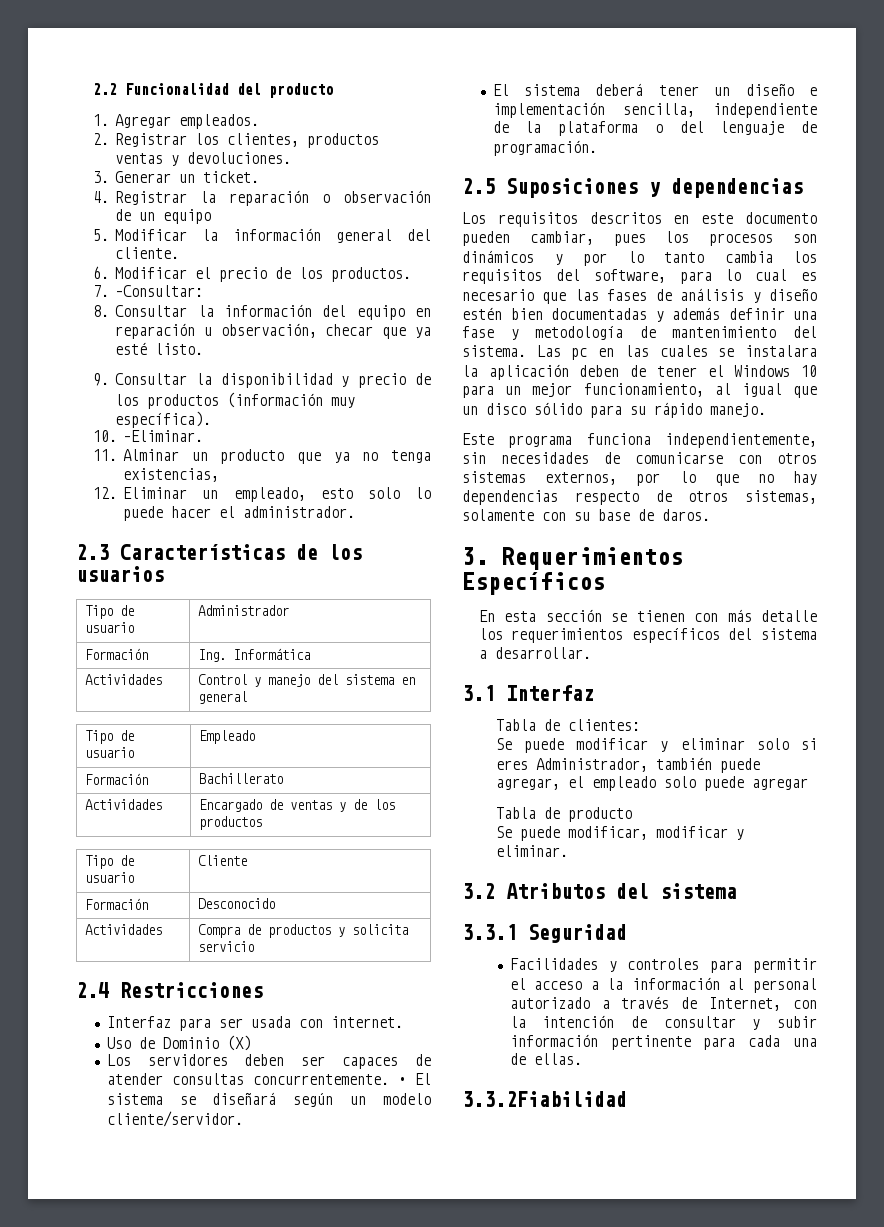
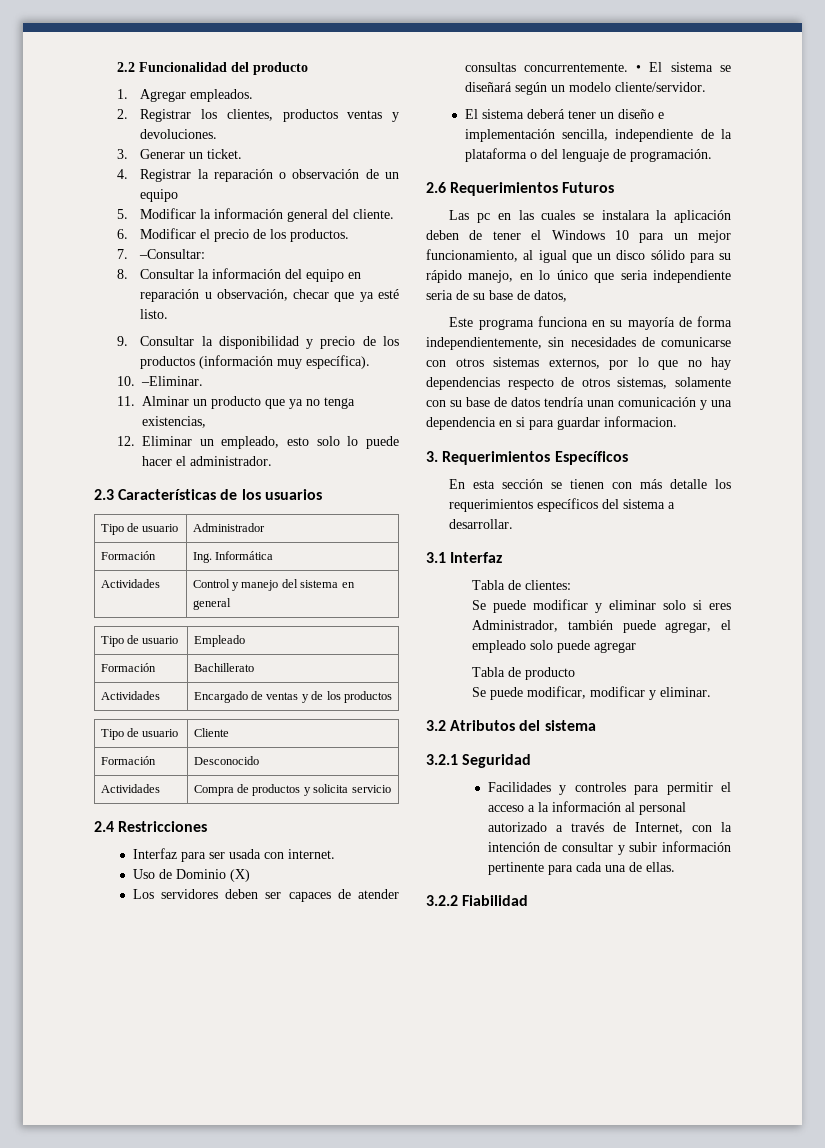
[462,178,803,198] [462,212,817,227] [462,231,817,246] [462,250,817,266] [462,269,817,284] [462,288,817,304] [462,307,817,322] [462,326,817,340] [462,345,526,357] 2.5 Suposiciones y dependencias // Los requisitos descritos en este documento pueden cambiar, pues los procesos son dinámicos y por lo tanto cambia los requisitos del software, para lo cual es necesario que las fases de análisis y diseño estén bien documentadas y además definir una fase y metodología de mantenimiento del sistema. -> [426,182,615,196] 2.6 Requerimientos Futuros //
[710,403,766,417] [462,433,651,448] manejo. // Este programa funciona -> [468,270,731,283] [426,290,567,302] [449,316,732,330] manejo, en lo único que seria independiente seria de su base de datos, // Este programa funciona en su mayoría de forma
[662,509,710,521] daros. -> [511,397,732,410] [426,416,677,430] datos tendría unan comunicación y una dependencia en si para guardar informacion.
[462,924,517,940] 3.3.1 -> [426,754,458,765] 3.2.1
[462,1091,627,1107] 3.3.2Fiabilidad -> [426,895,529,906] 3.2.2 Fiabilidad

